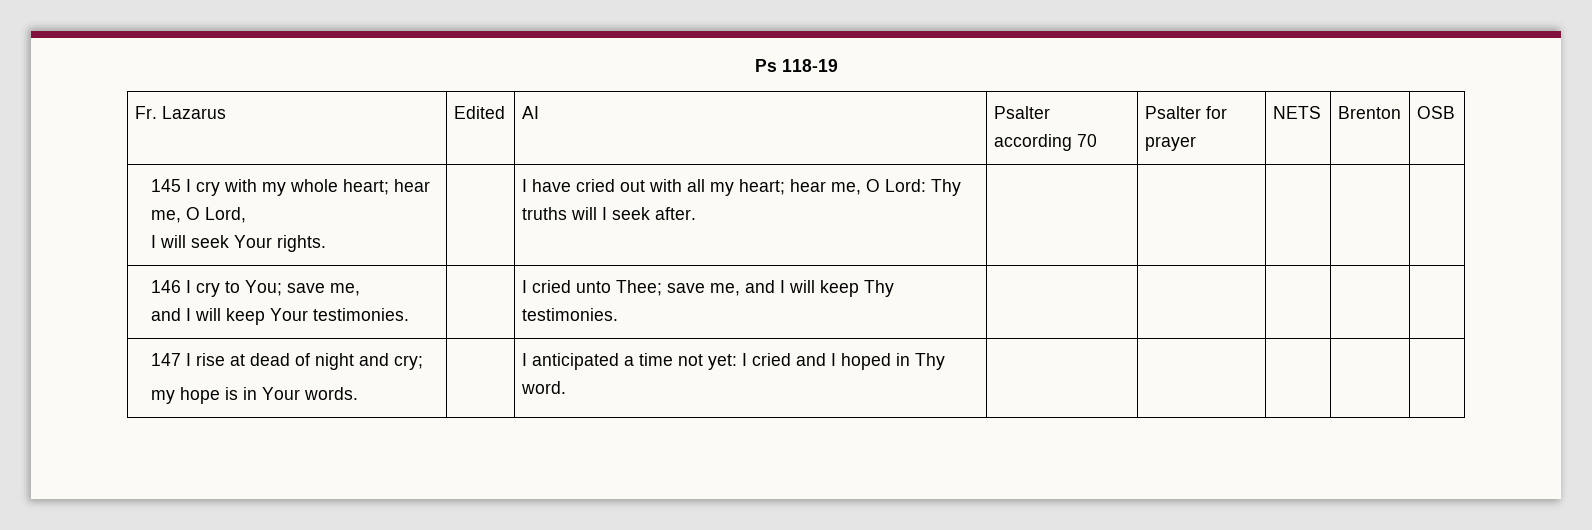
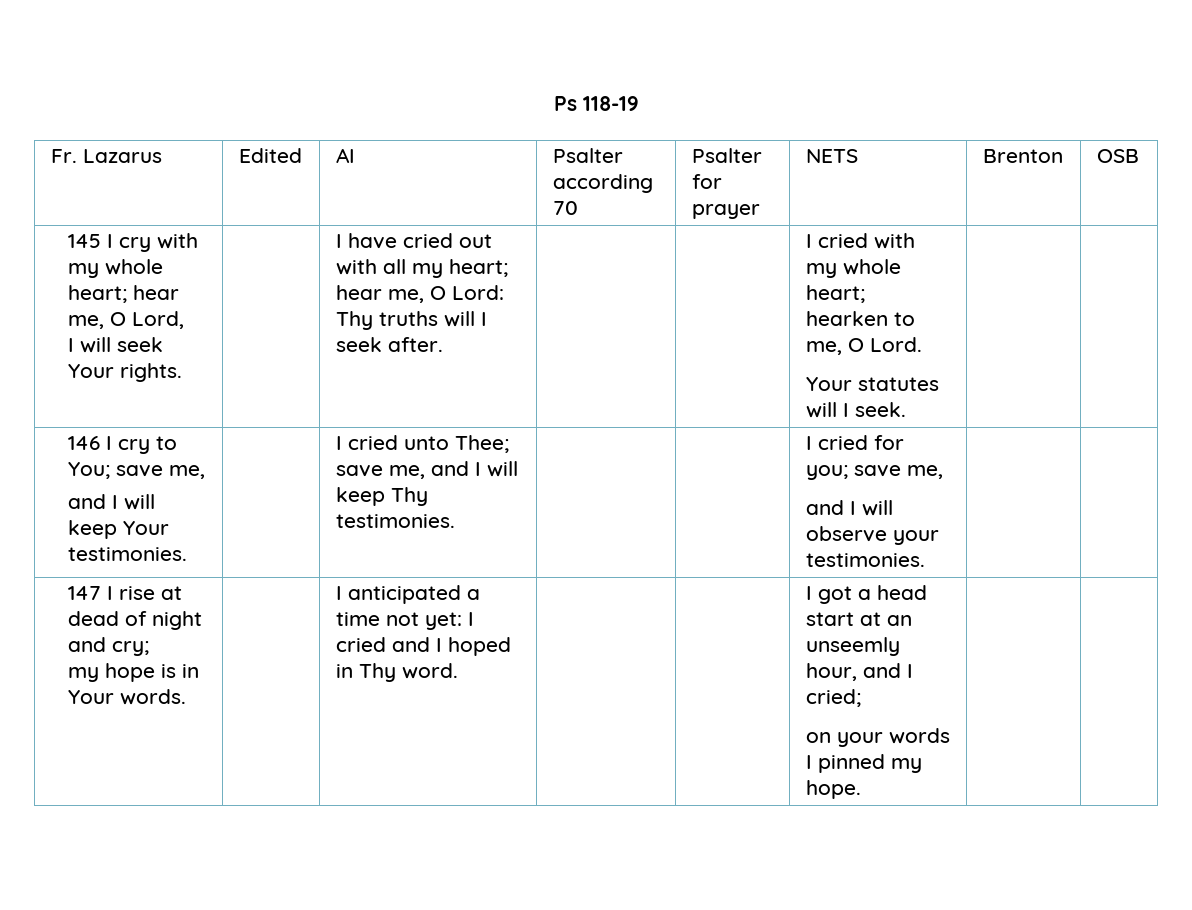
(696, 213) none -> [805,233,915,249] [805,259,901,278] [805,285,865,303] [805,311,915,326] [805,337,922,355] [805,377,939,391] [805,402,906,418] I cried with my whole heart; hearken to me, O Lord. // Your statutes will I seek.
(618, 314) none -> [805,435,904,450] [805,465,943,480] [805,500,893,516] [805,526,939,545] [805,553,925,567] I cried for you; save me, // and I will observe your testimonies.
(566, 387) none -> [805,585,927,604] [805,612,912,626] [805,637,900,656] [805,663,913,681] [805,689,861,707] [805,728,950,747] [805,754,922,773] [805,780,861,799] I got a head start at an unseemly hour, and I cried; // on your words I pinned my hope.

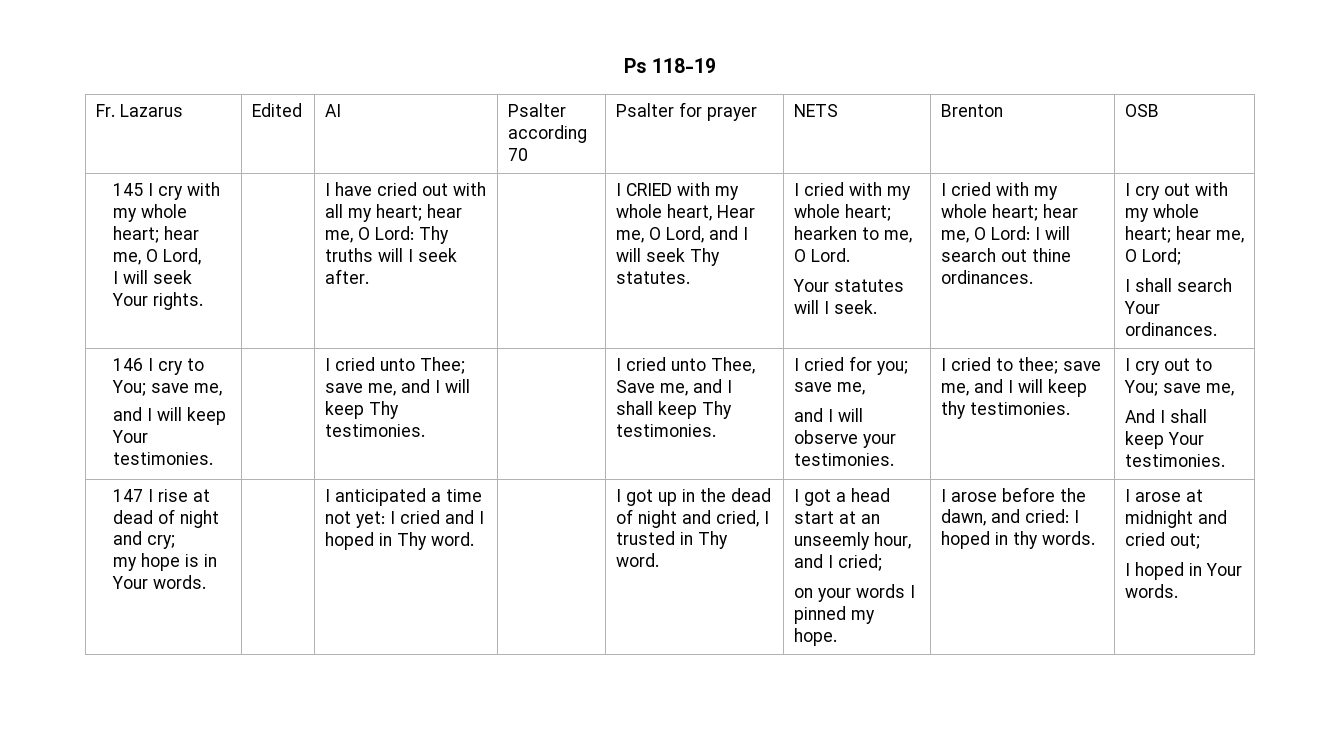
(443, 344) none -> [615,182,739,200] [615,204,755,221] [615,226,748,243] [615,248,720,266] [615,271,690,284] I CRIED with my whole heart, Hear me, O Lord, and I will seek Thy statutes.
(906, 409) | -> [940,182,1058,200] [940,204,1078,221] [940,226,1070,243] [940,248,1071,262] [940,270,1033,284] [1124,182,1228,200] [1124,204,1199,222] [1124,226,1244,243] [1124,248,1181,265] [1124,278,1232,292] [1123,301,1160,314] [1124,322,1217,336] I cried with my whole heart; hear me, O Lord: I will search out thine ordinances. | I cry out with my whole heart; hear me, O Lord; // I shall search Your ordinances.
(455, 521) none -> [615,357,755,374] [615,379,732,396] [615,401,732,419] [615,424,716,437] I cried unto Thee, Save me, and I shall keep Thy testimonies.
(925, 560) | -> [940,357,1101,374] [940,379,1087,397] [940,401,1070,419] [1124,358,1212,375] [1123,380,1234,396] [1124,409,1207,423] [1124,431,1204,449] [1124,454,1225,467] I cried to thee; save me, and I will keep thy testimonies. | I cry out to You; save me, // And I shall keep Your testimonies.
(458, 671) none -> [615,488,771,506] [615,509,769,528] [615,531,728,549] [615,553,659,567] I got up in the dead of night and cried, I trusted in Thy word.
(861, 789) | -> [940,487,1086,502] [940,509,1079,526] [940,531,1095,549] [1124,489,1203,502] [1124,510,1227,528] [1124,532,1200,549] [1124,562,1242,580] [1124,584,1178,598] I arose before the dawn, and cried: I hoped in thy words. | I arose at midnight and cried out; // I hoped in Your words.

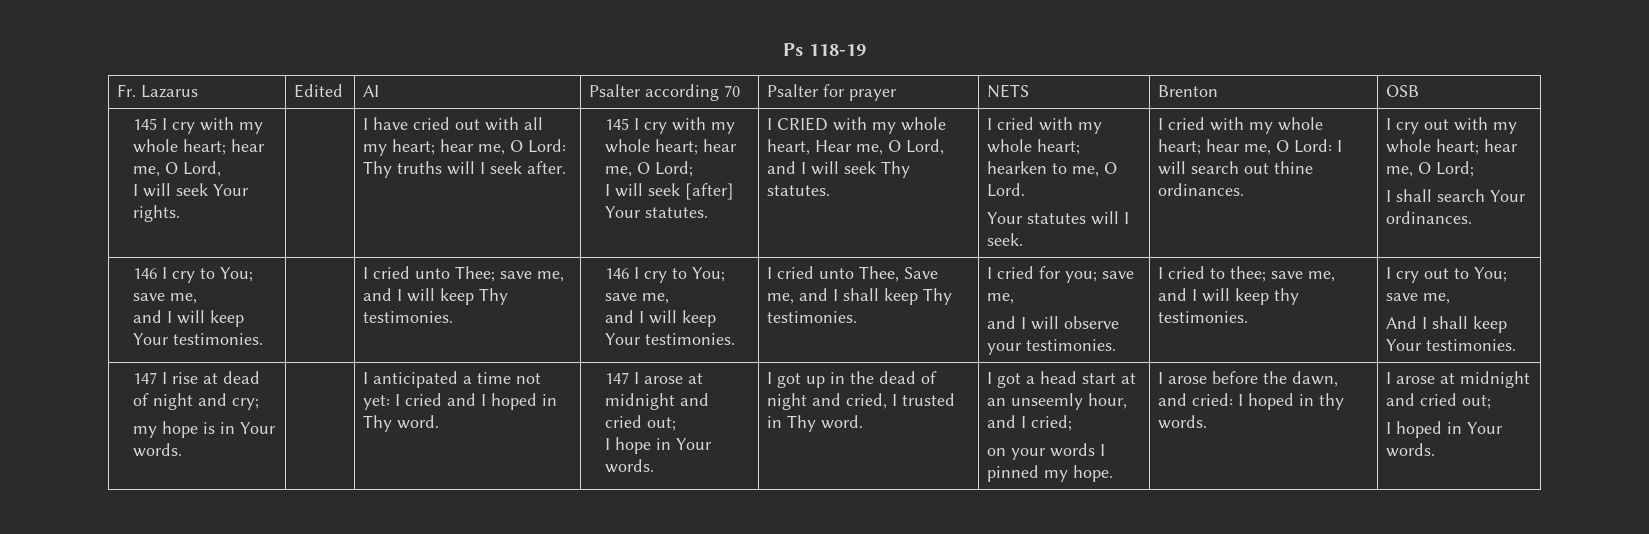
(369, 276) none -> [604,117,735,134] [604,139,737,155] [604,161,693,177] [604,183,734,200] [604,206,708,218] 145 I cry with my whole heart; hear me, O Lord; // I will seek [after] Your statutes.
(425, 430) none -> [604,267,725,283] [604,293,669,304] [604,310,716,327] [604,333,735,345] 146 I cry to You; save me, // and I will keep Your testimonies.
(474, 539) none -> [604,372,703,384] [604,393,709,410] [604,415,676,431] [604,437,712,454] [604,459,654,473] 147 I arose at midnight and cried out; // I hope in Your words.

